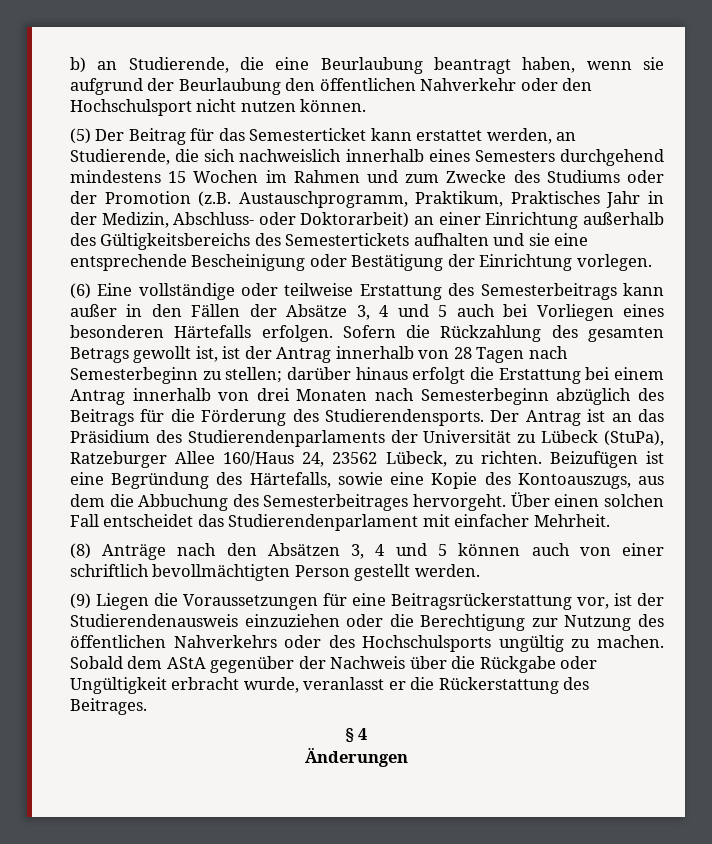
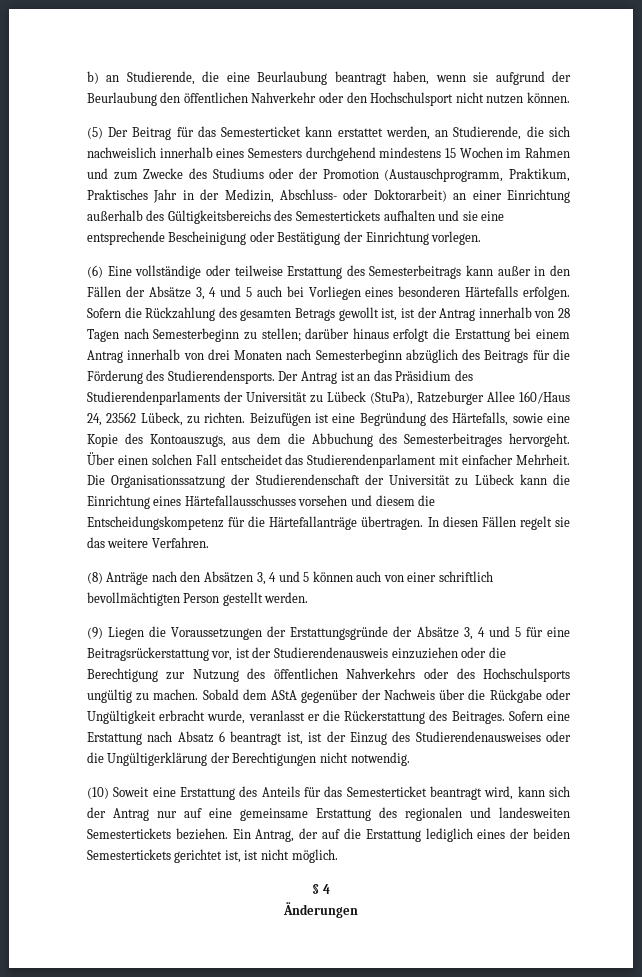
[198,191,408,208] (z.B. Austauschprogramm, -> [384,168,504,182] (Austauschprogramm,
(610, 520) none -> [86,474,570,488] [86,495,436,509] [86,516,571,530] [86,537,209,548] Die Organisationssatzung der Studierendenschaft der Universität zu Lübeck kann die Einrichtung eines Härtefallausschusses vorsehen und diesem die Entscheidungskompetenz für die Härtefallanträge übertragen. In diesen Fällen regelt sie das weitere Verfahren.
(318, 602) none -> [267,626,521,640] der Erstattungsgründe der Absätze 3, 4 und 5
(147, 706) none -> [508,711,570,721] [86,731,571,745] [86,752,410,766] [86,786,570,800] [86,807,570,821] [86,828,570,842] [86,849,338,863] Sofern eine Erstattung nach Absatz 6 beantragt ist, ist der Einzug des Studierendenausweises oder die Ungültigerklärung der Berechtigungen nicht notwendig. // (10) Soweit eine Erstattung des Anteils für das Semesterticket beantragt wird, kann sich der Antrag nur auf eine gemeinsame Erstattung des regionalen und landesweiten Semestertickets beziehen. Ein Antrag, der auf die Erstattung lediglich eines der beiden Semestertickets gerichtet ist, ist nicht möglich.

